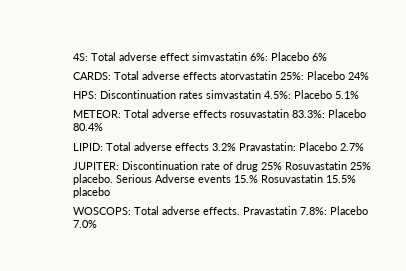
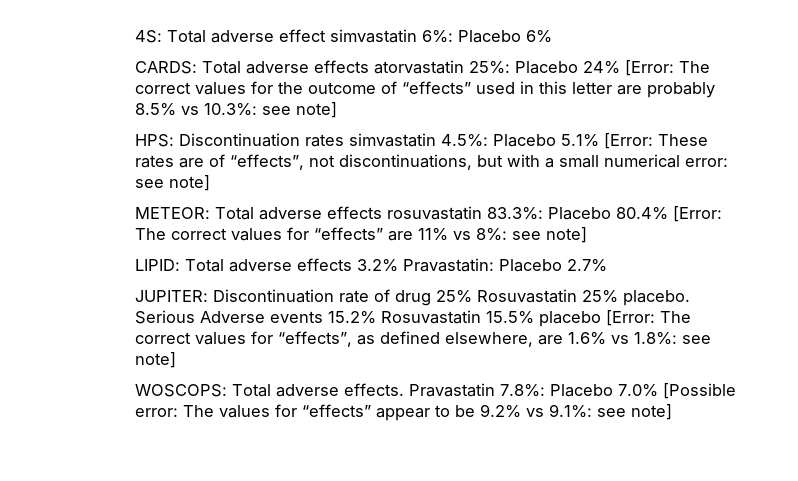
(369, 76) none -> [625,60,711,76] [135,81,716,98] [135,102,338,118] [Error: The correct values for the outcome of “effects” used in this letter are probably 8.5% vs 10.3%: see note]
(359, 95) none -> [604,133,709,149] [135,154,729,170] [135,175,211,191] [Error: These rates are of “effects”, not discontinuations, but with a small numerical error: see note]
(103, 127) none -> [673,206,723,222] [135,227,588,243] [Error: The correct values for “effects” are 11% vs 8%: see note]
[233,175,258,183] 15.% -> [328,311,377,324] 15.2%
(110, 192) none -> [606,310,692,326] [135,331,712,347] [135,352,177,368] [Error: The correct values for “effects”, as defined elsewhere, are 1.6% vs 1.8%: see note]
(97, 224) none -> [663,383,737,399] [135,404,673,421] [Possible error: The values for “effects” appear to be 9.2% vs 9.1%: see note]

